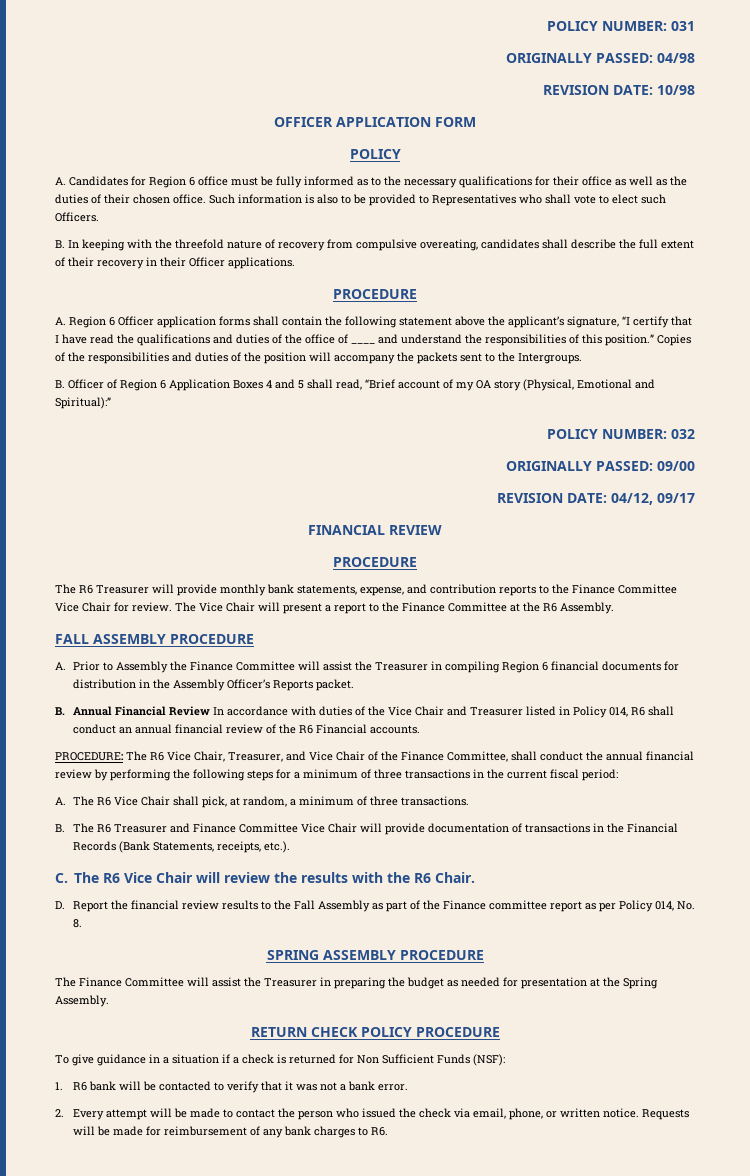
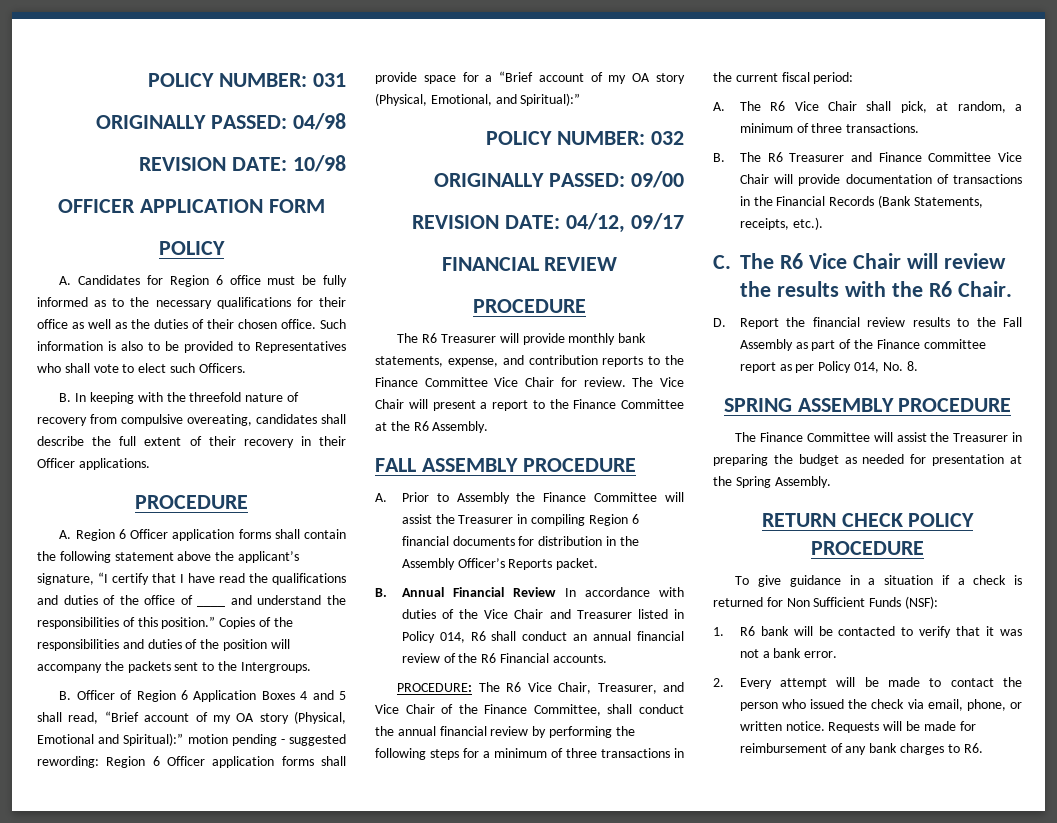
(111, 403) none -> [187,734,346,746] [37,756,346,768] [375,71,685,84] [375,93,581,106] motion pending - suggested rewording: Region 6 Officer application forms shall provide space for a “Brief account of my OA story (Physical, Emotional, and Spiritual):”

